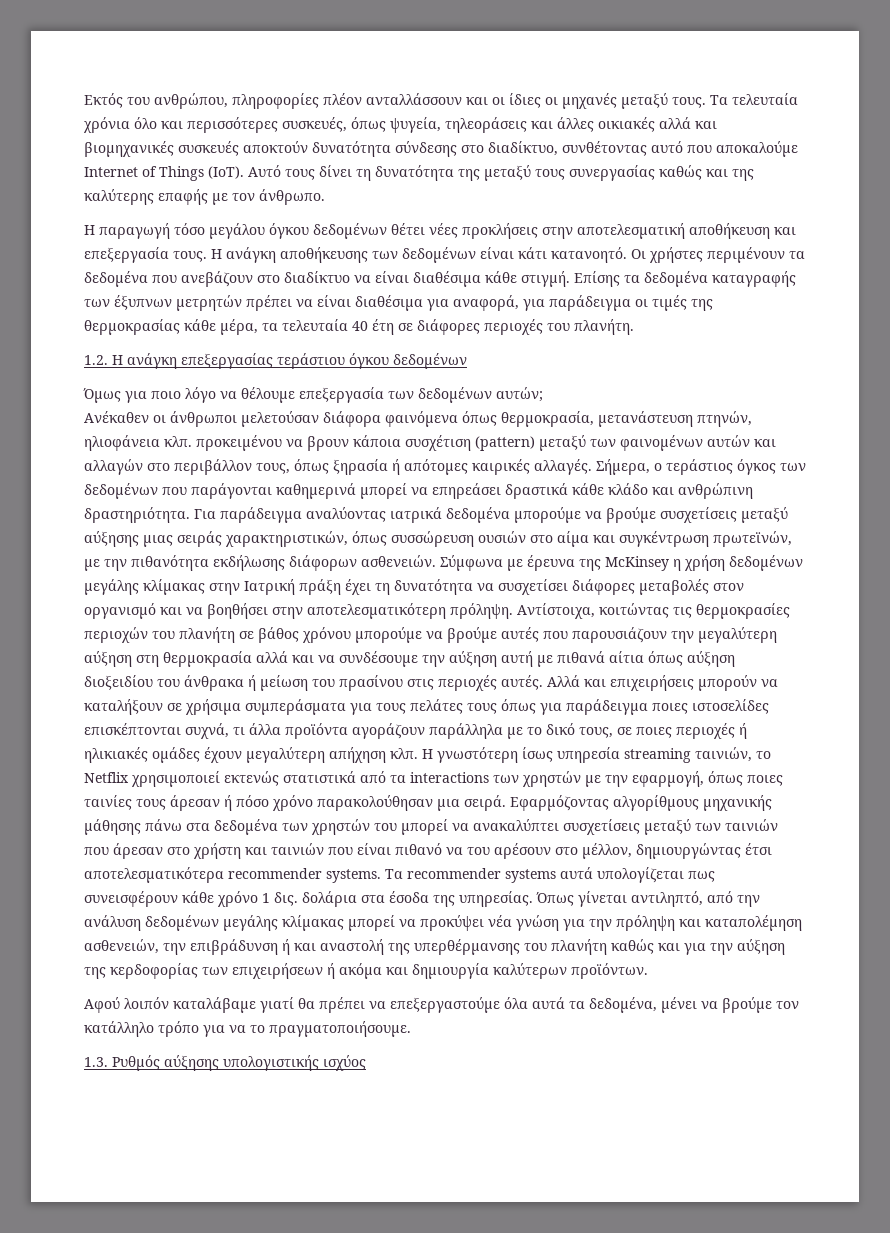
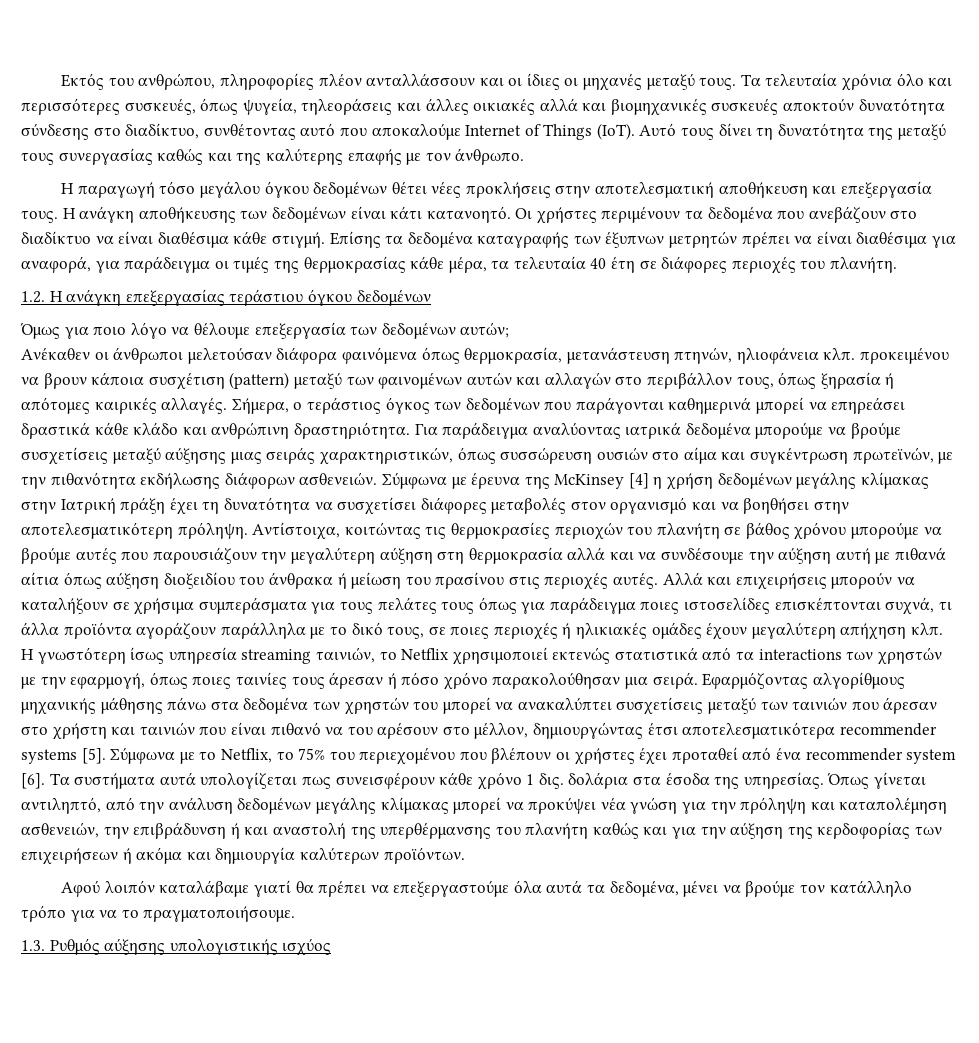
(669, 563) none -> [628,473,649,489] [4]
[326,868,556,883] systems. Τα recommender systems -> [21,747,957,765] [21,773,156,789] systems [5]. Σύμφωνα με το Netflix, το 75% του περιεχομένου που βλέπουν οι χρήστες έχει προταθεί από ένα recommender system [6]. Τα συστήματα

